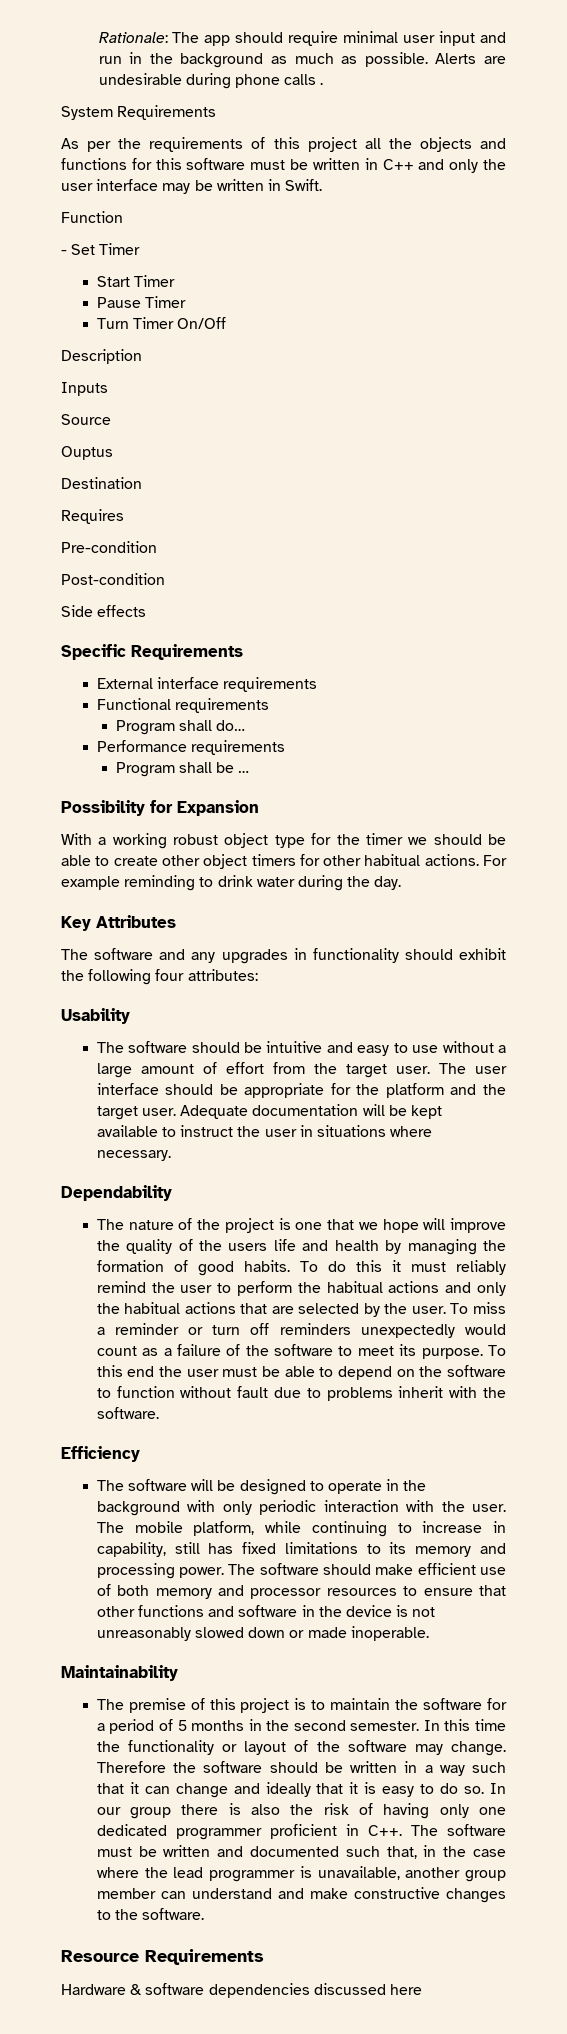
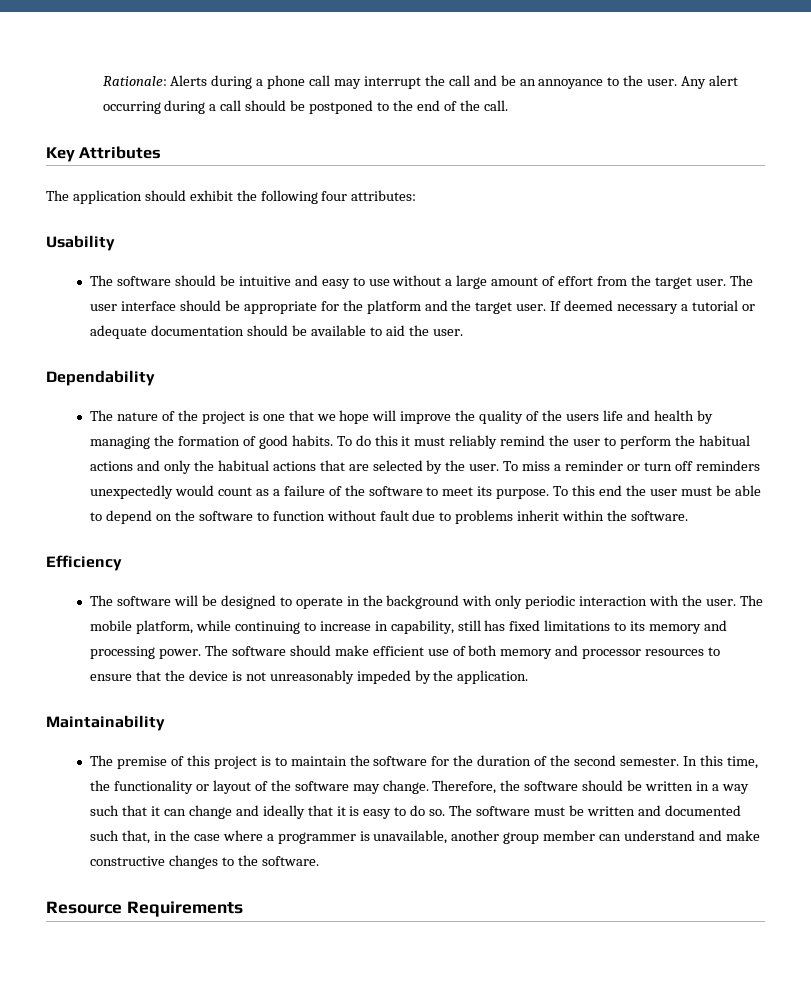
[172,31,506,46] [98,52,506,68] [98,73,324,89] [61,105,217,120] [61,137,507,152] [61,158,506,173] [61,179,323,194] [61,211,123,223] [61,243,141,255] [96,275,175,287] [96,296,186,308] [96,317,227,329] [61,349,142,364] [61,382,108,396] [61,414,111,425] [61,446,113,460] [61,477,142,489] [61,509,124,524] [61,541,157,553] [61,573,165,585] [61,605,147,617] [61,644,243,660] [96,677,318,692] [96,698,269,713] [115,720,245,735] [96,740,285,755] [115,762,250,777] [61,800,259,816] [61,833,507,849] [61,854,508,869] [61,875,402,891] [61,915,176,931] [61,948,399,964] The app should require minimal user input and run in the background as much as possible. Alerts are undesirable during phone calls . // System Requirements // As per the requirements of this project all the objects and functions for this software must be written in C++ and only the user interface may be written in Swift. // Function // - Set Timer // Start Timer // Pause Timer // Turn Timer On/Off // Description // Inputs // Source // Ouptus // Destination // Requires // Pre-condition // Post-condition // Side effects // Specific Requirements // External interface requirements // Functional requirements // Program shall do… // Performance requirements // Program shall be … // Possibility for Expansion // With a working robust object type for the timer we should be able to create other object timers for other habitual actions. For example reminding to drink water during the day. // Key Attributes // The software and any upgrades in functionality -> [170,75,739,89] [102,100,508,114] [46,146,162,162] [46,190,142,204] Alerts during a phone call may interrupt the call and be an annoyance to the user. Any alert occurring during a call should be postponed to the end of the call. // Key Attributes // The application
[180,1104,442,1119] [96,1125,433,1137] [96,1150,171,1161] Adequate documentation will be kept available to instruct the user in situations where necessary. -> [550,300,755,314] [90,325,463,339] If deemed necessary a tutorial or adequate documentation should be available to aid the user.
[449,1386,478,1398] with -> [562,510,605,521] within
[96,1605,315,1617] other functions and software in -> (162, 675) none
[194,1626,429,1641] slowed down or made inoperable. -> [356,670,529,684] impeded by the application.
[96,1719,262,1734] a period of 5 months in -> [453,755,548,766] the duration of
[475,1719,507,1731] time -> [726,756,758,769] time,
[96,1761,166,1773] Therefore -> [432,780,497,794] Therefore,
[489,1783,506,1794] [96,1803,506,1819] [96,1824,402,1840] In our group there is also the risk of having only one dedicated programmer proficient in C++. -> (446, 812) none
[144,1867,204,1878] the lead -> [266,834,274,841] a
[61,1983,422,1998] // Hardware & software dependencies discussed here -> (243, 909) none

